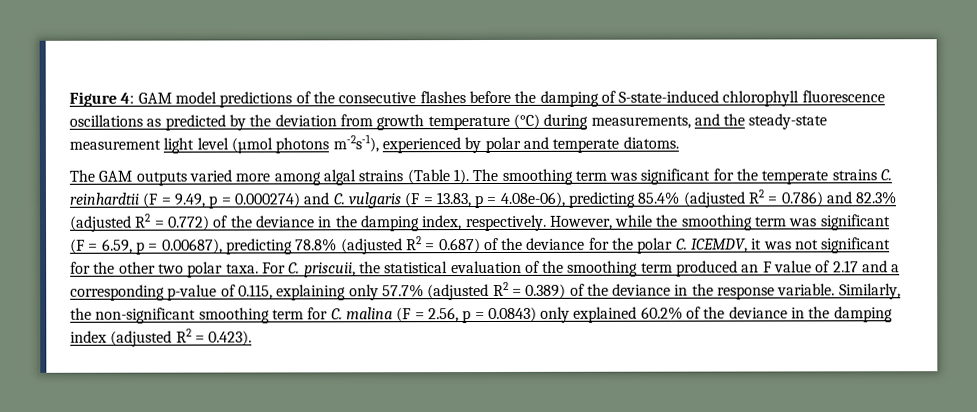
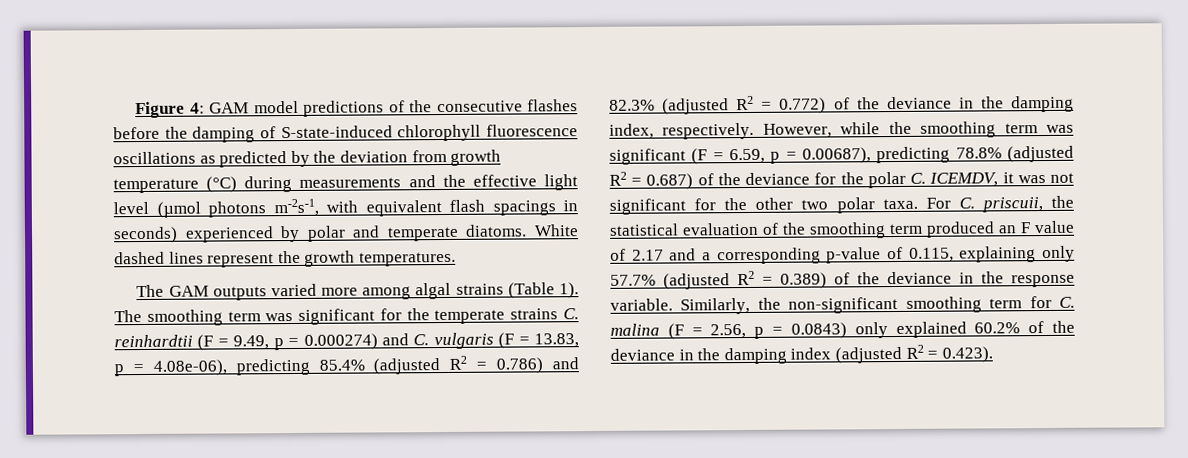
[590,115,691,129] measurements, -> [299,177,402,188] measurements
[748,113,828,130] [69,139,161,150] steady-state measurement -> [472,174,537,187] effective
[332,134,379,153] m-2s-1), -> [273,198,578,217] [113,226,178,244] m-2s-1, with equivalent flash spacings in seconds)
(679, 142) none -> [534,224,579,237] [114,250,456,268] White dashed lines represent the growth temperatures.

